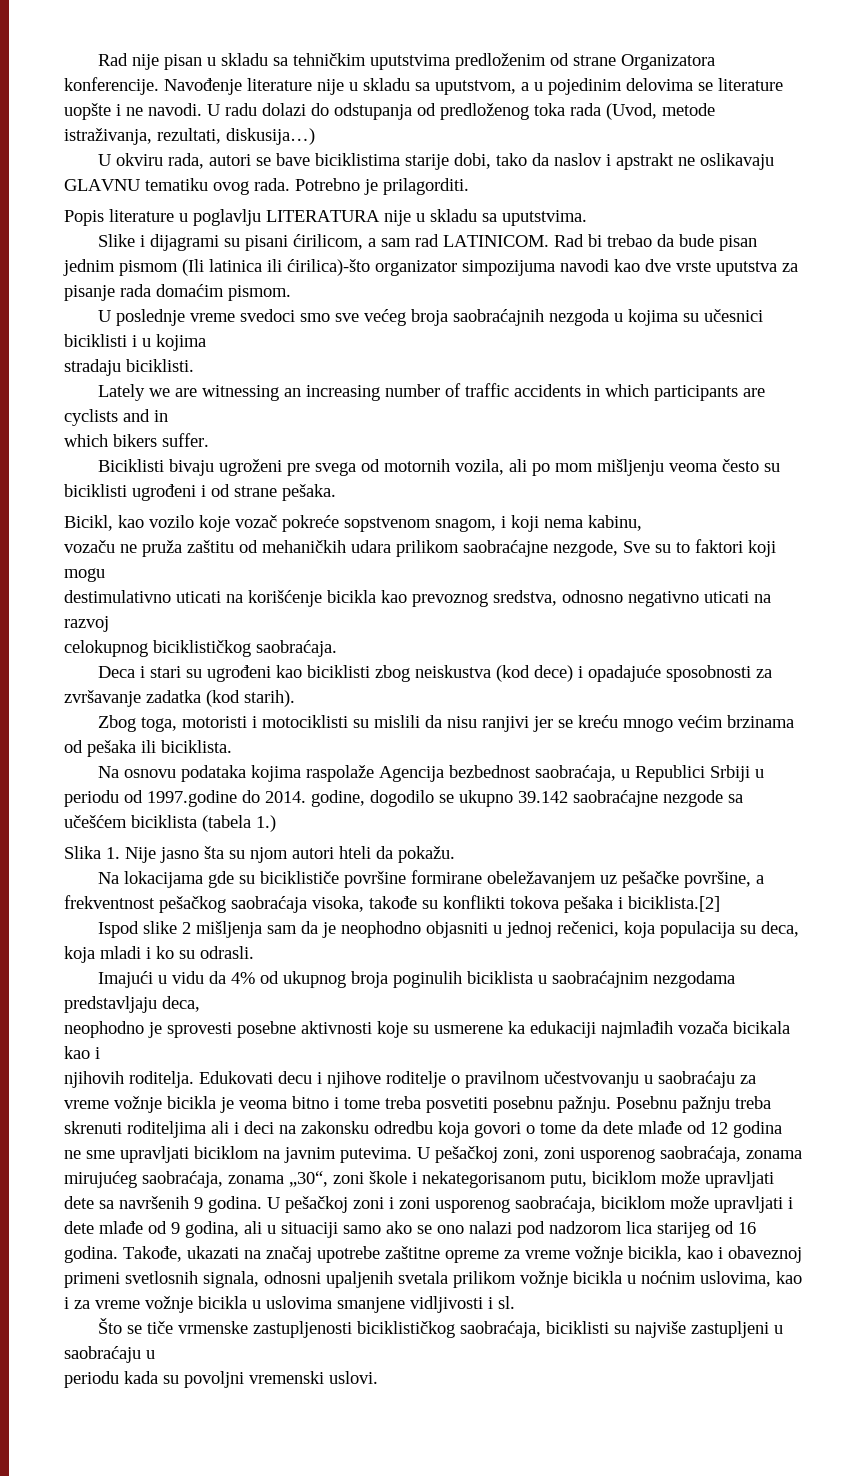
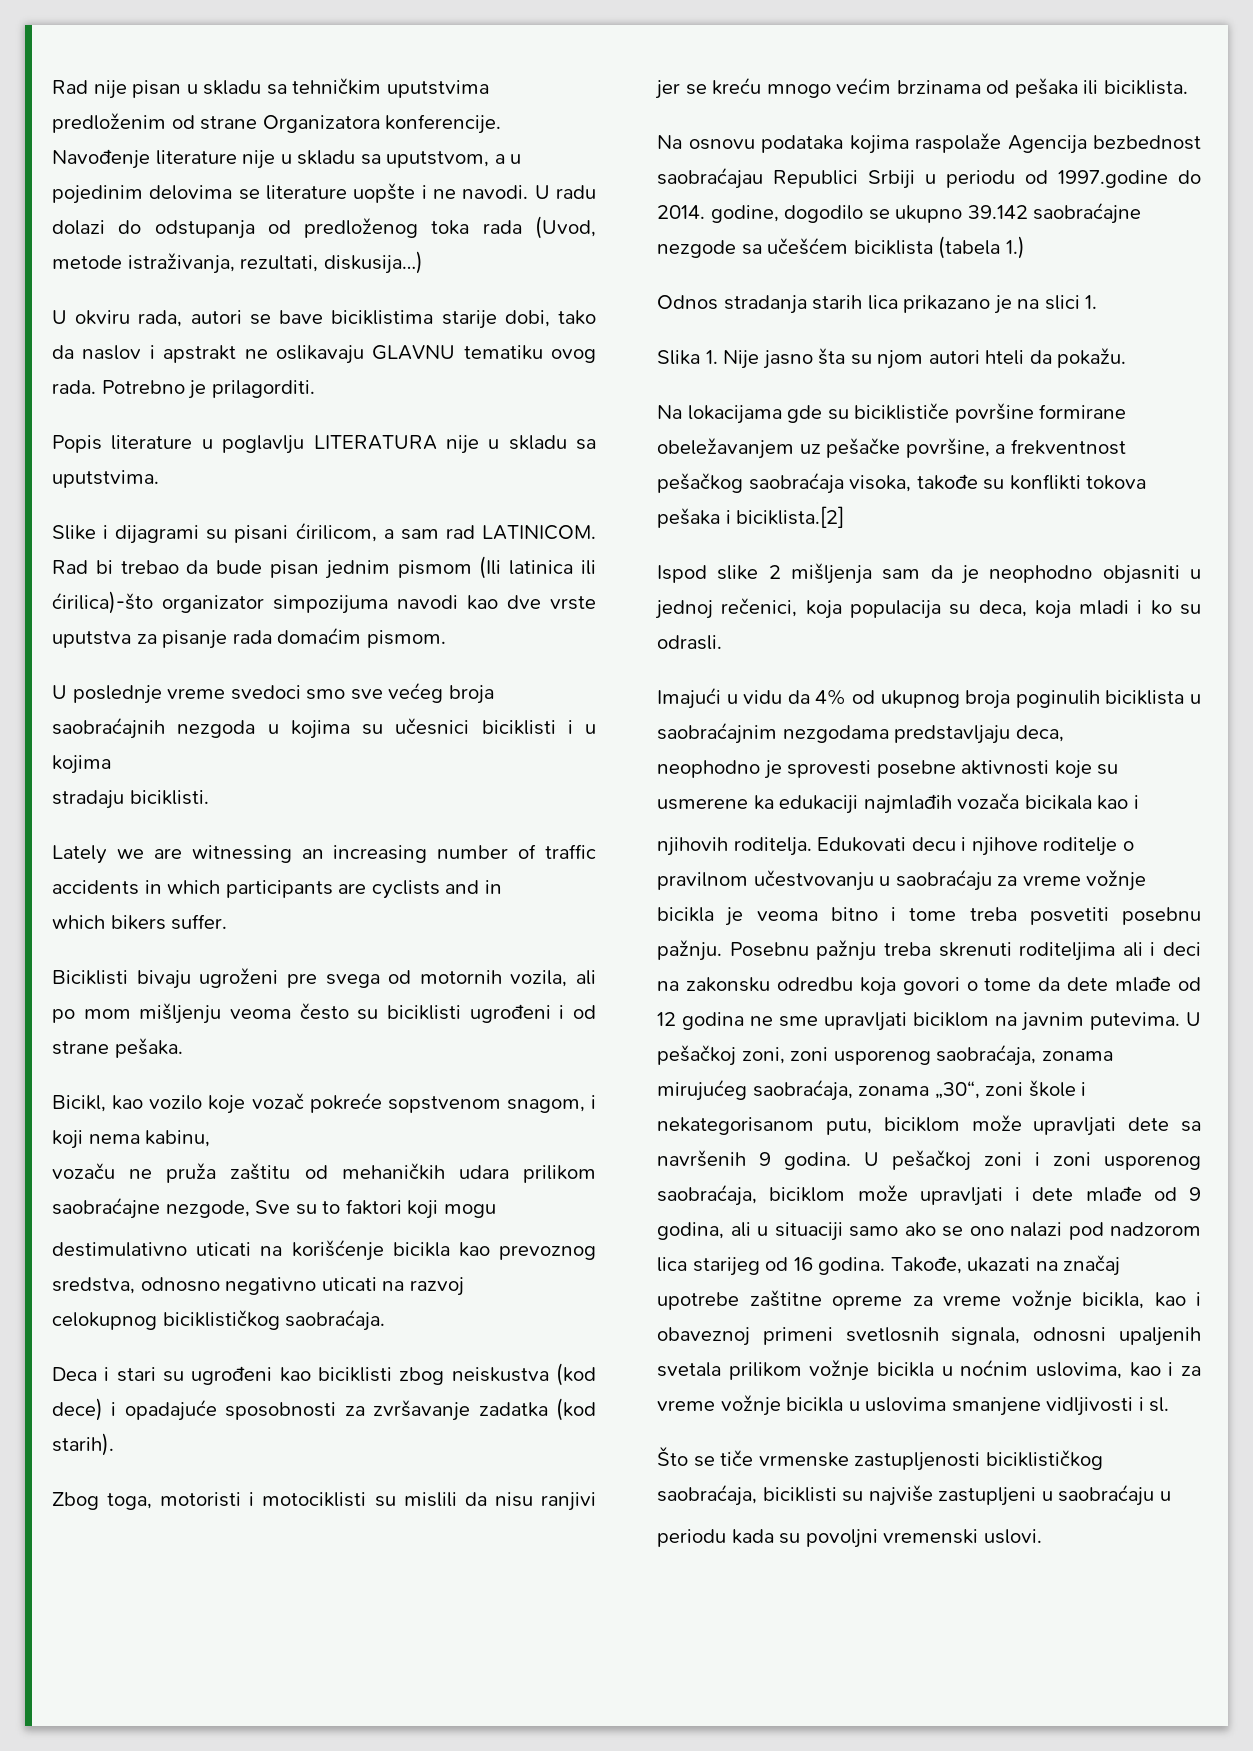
[535,765,631,782] saobraćaja, u -> [657,167,763,189] saobraćajau
(276, 823) none -> [657,295,1098,314] // Odnos stradanja starih lica prikazano je na slici 1.

